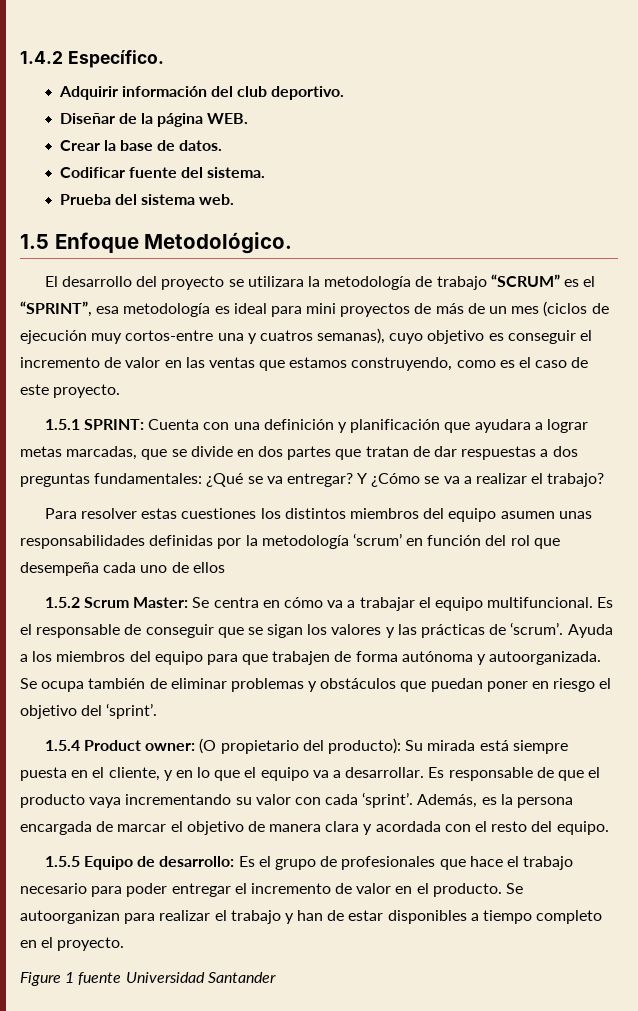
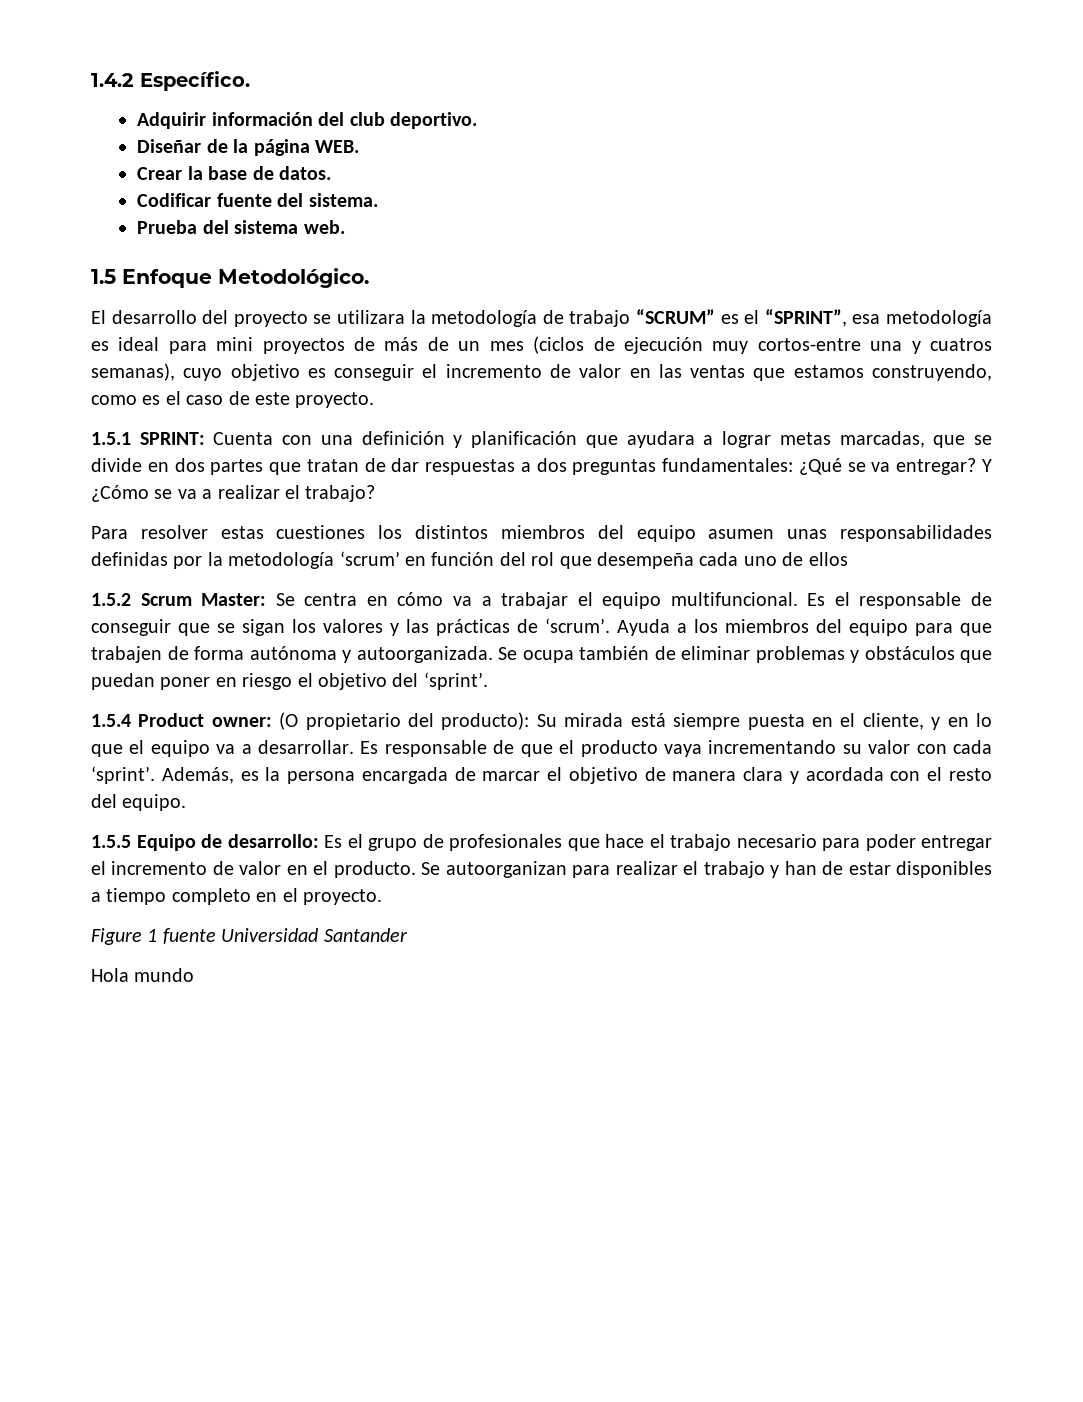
(276, 977) none -> [91,968,195,982] // Hola mundo

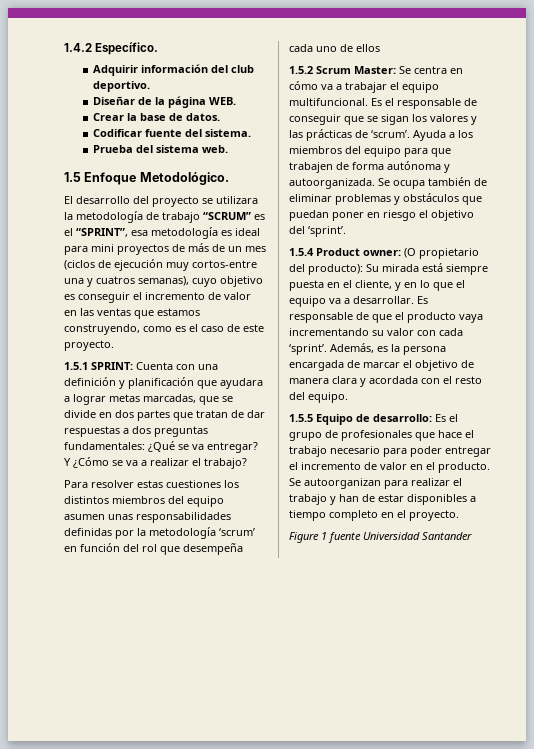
[91,968,195,982] // Hola mundo -> (472, 536) none

